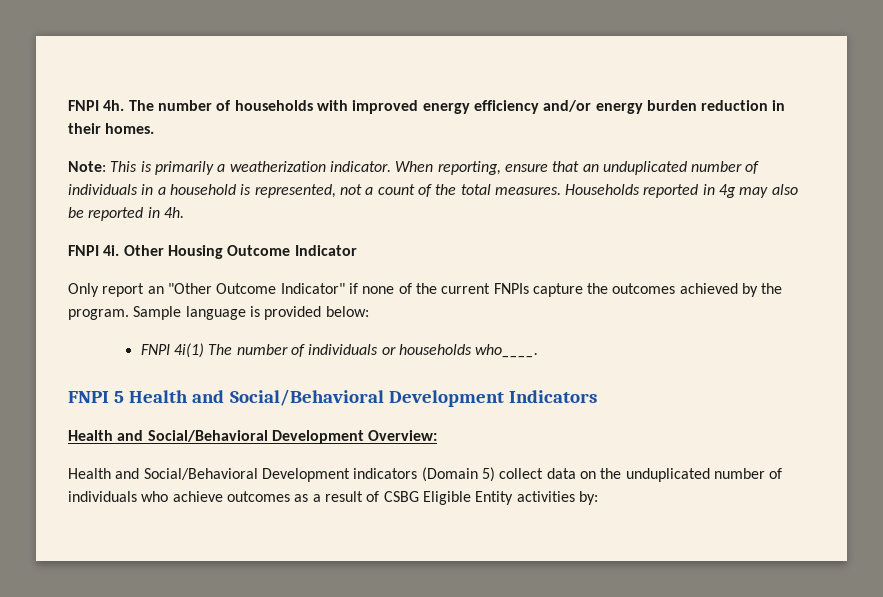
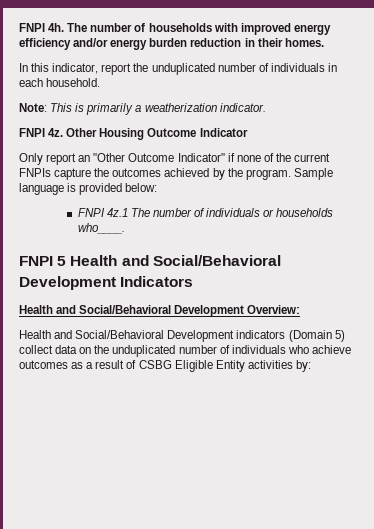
(155, 128) none -> [19,63,337,75] [19,78,101,87] // In this indicator, report the unduplicated number of individuals in each household.
[395,161,760,175] [68,184,798,198] [68,207,184,221] [68,245,120,256] When reporting, ensure that an unduplicated number of individuals in a household is represented, not a count of the total measures. Households reported in 4g may also be reported in 4h. // FNPI 4i. -> [19,128,64,137] // FNPI 4z.
[173,343,204,358] 4i(1) -> [106,208,128,217] 4z.1

